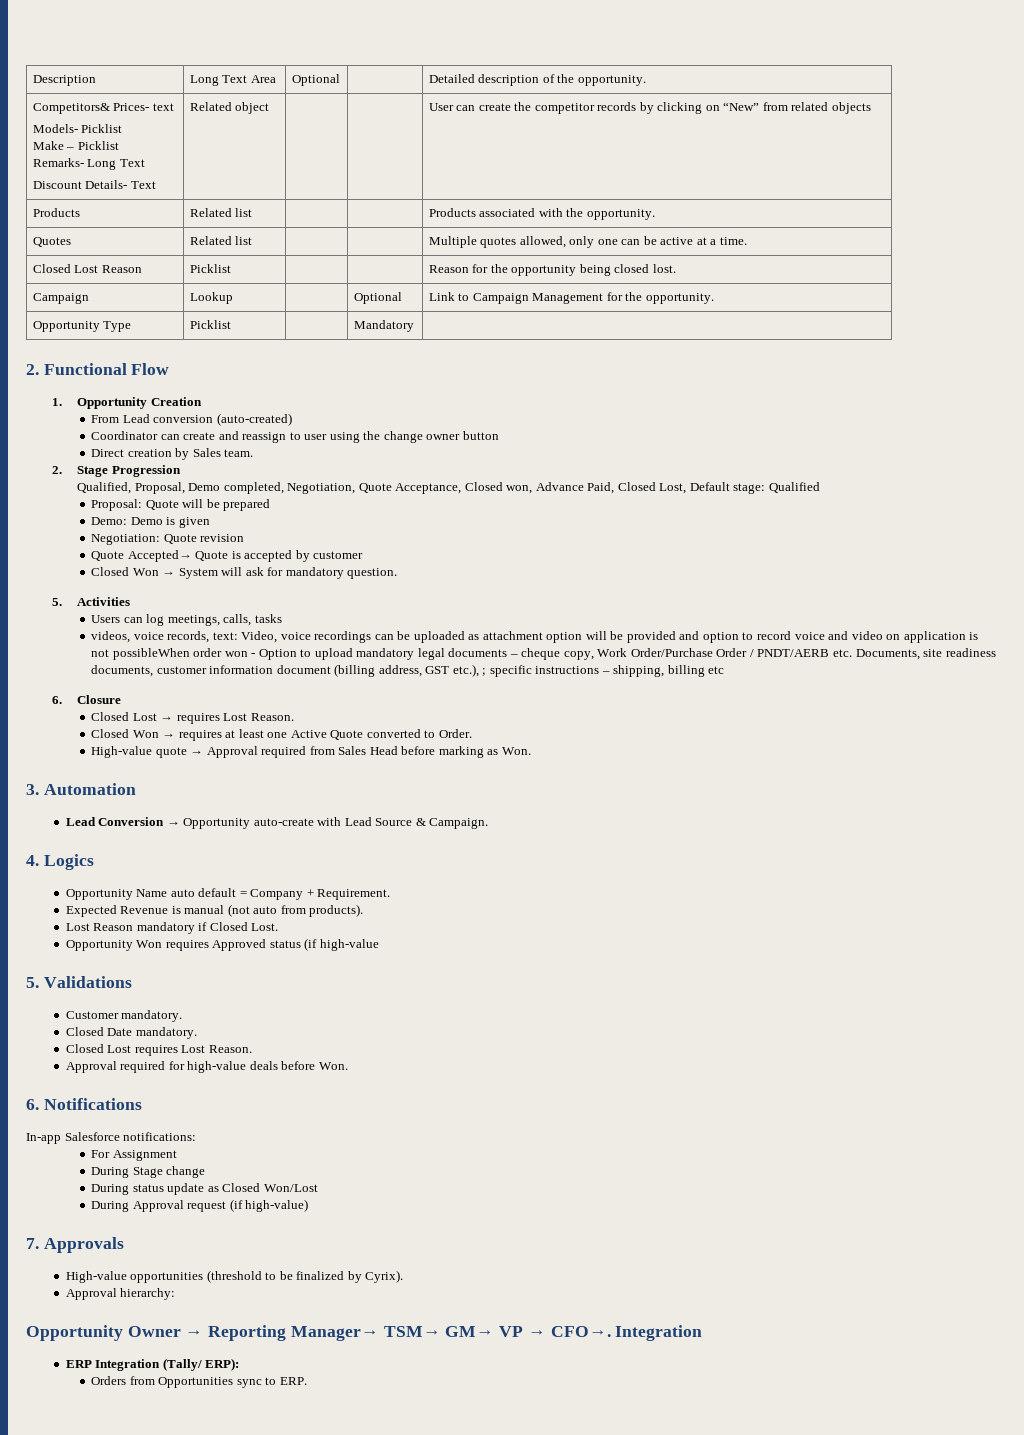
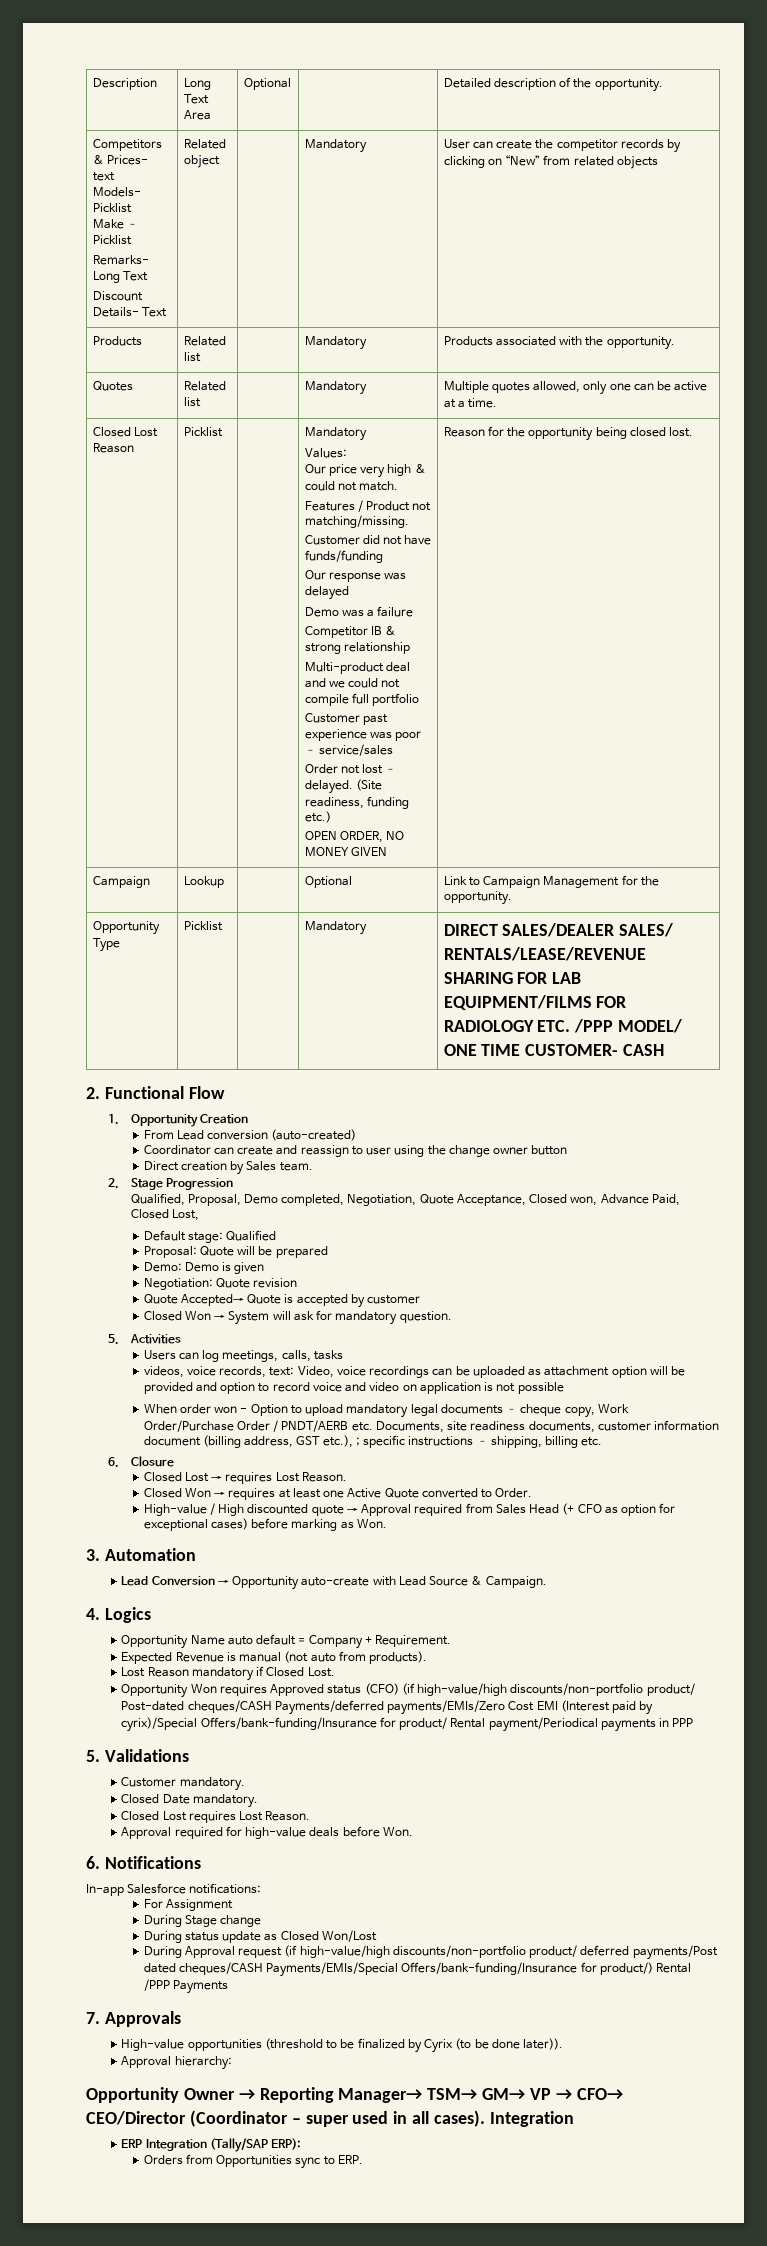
[32,103,110,114] Competitors& -> [92,139,162,151] [92,155,104,164] Competitors &
(270, 108) none -> [304,139,367,153] Mandatory
(253, 212) none -> [304,336,367,350] Mandatory
(253, 240) none -> [304,381,367,395] Mandatory
(231, 268) none -> [304,427,367,441] [304,448,347,458] [304,464,426,478] [304,481,399,491] [304,500,432,512] [304,515,409,528] [304,535,432,545] [304,550,383,563] [304,570,407,582] [304,586,349,600] [304,606,414,617] [304,626,397,638] [304,642,410,654] [304,662,410,674] [304,678,401,688] [304,693,420,706] [304,713,388,725] [304,729,422,741] [304,744,393,756] [304,764,397,774] [304,779,382,794] [304,796,409,809] [304,811,331,823] [304,831,405,843] [304,847,387,856] Mandatory // Values: // Our price very high & could not match. // Features / Product not matching/missing. // Customer did not have funds/funding // Our response was delayed // Demo was a failure // Competitor IB & strong relationship // Multi-product deal and we could not compile full portfolio // Customer past experience was poor – service/sales // Order not lost – delayed. (Site readiness, funding etc.) // OPEN ORDER, NO MONEY GIVEN
(414, 326) none -> [443,923,674,937] [443,947,646,961] [443,972,582,984] [443,995,627,1010] [443,1019,683,1033] [443,1044,665,1056] DIRECT SALES/DEALER SALES/ RENTALS/LEASE/REVENUE SHARING FOR LAB EQUIPMENT/FILMS FOR RADIOLOGY ETC. /PPP MODEL/ ONE TIME CUSTOMER- CASH
(687, 488) none -> (199, 1215) //
[112,648,190,660] possibleWhen -> [517,1382,564,1394] [143,1404,177,1414] possible // When
[708,666,725,674] etc -> [581,1437,603,1446] etc.
(153, 752) none -> [209,1503,309,1516] / High discounted
(398, 750) none -> [562,1503,676,1516] [143,1518,248,1531] (+ CFO as option for exceptional cases)
[304,938,379,951] (if high-value -> [364,1683,695,1696] [121,1700,654,1715] [121,1717,694,1732] (CFO) (if high-value/high discounts/non-portfolio product/ Post-dated cheques/CASH Payments/deferred payments/EMIs/Zero Cost EMI (Interest paid by cyrix)/Special Offers/bank-funding/Insurance for product/ Rental payment/Periodical payments in PPP
[245,1199,309,1212] high-value) -> [299,1945,718,1960] [143,1962,692,1977] [143,1979,228,1994] high-value/high discounts/non-portfolio product/ deferred payments/Post dated cheques/CASH Payments/EMIs/Special Offers/bank-funding/Insurance for product/) Rental /PPP Payments
[365,1270,404,1283] Cyrix). -> [424,2038,564,2053] Cyrix (to be done later)).
[550,1326,611,1337] CFO→. -> [576,2088,623,2100] [86,2110,486,2127] CFO→ CEO/Director (Coordinator – super used in all cases).
[162,1358,202,1371] (Tally/ -> [209,2138,268,2152] (Tally/SAP

